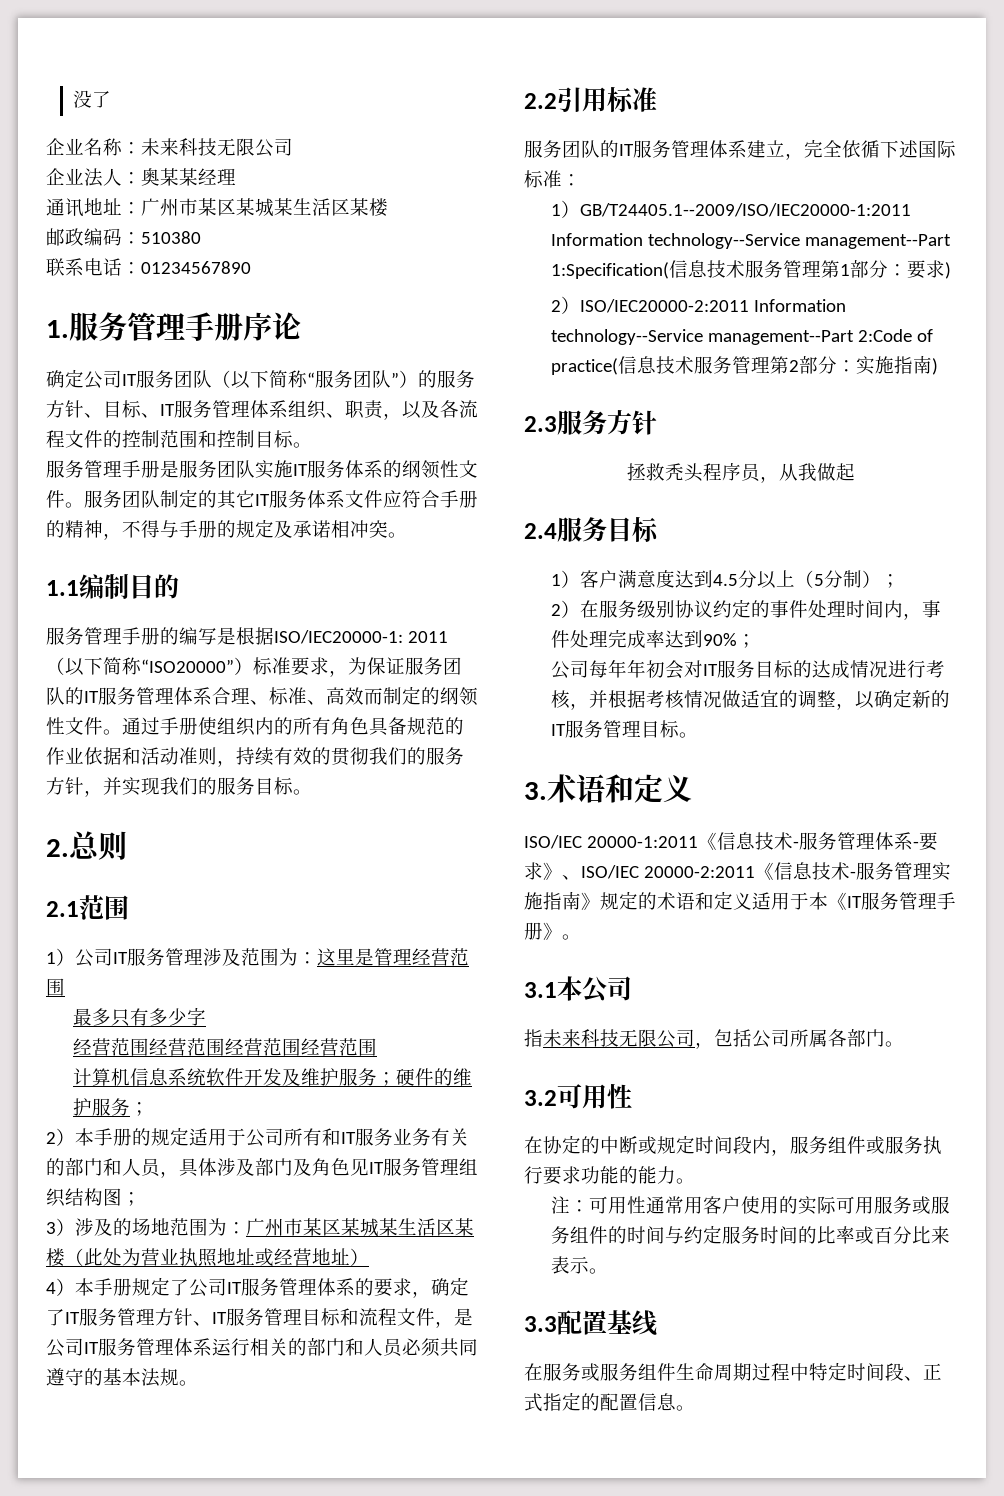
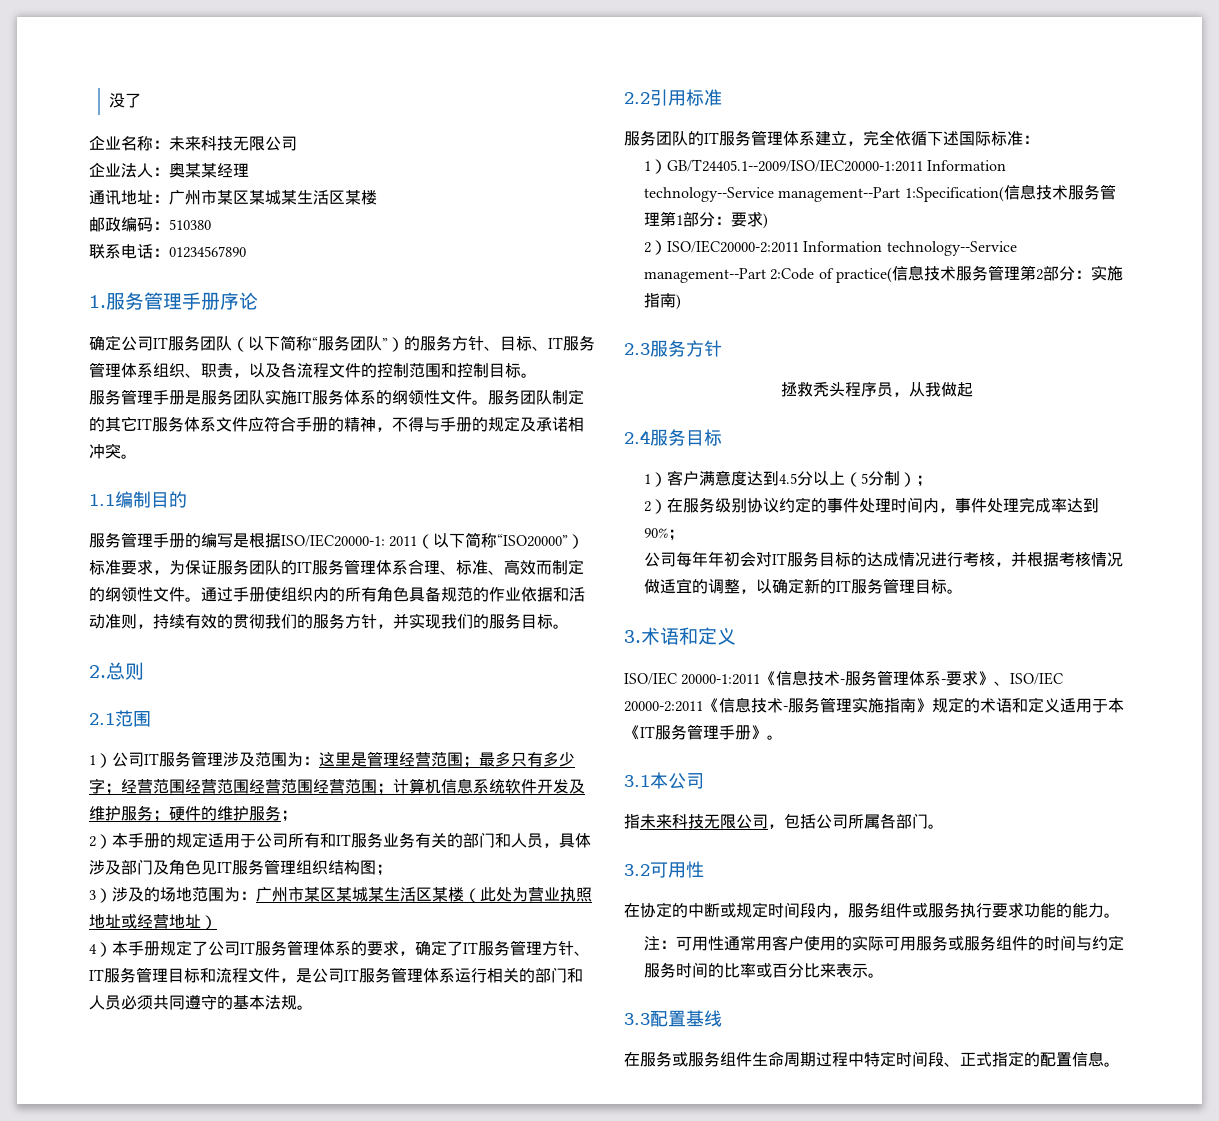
(65, 987) // -> [463,756,479,768] ；
(206, 1016) // -> [105,783,121,795] ；
(377, 1047) // -> [377,783,393,795] ；

